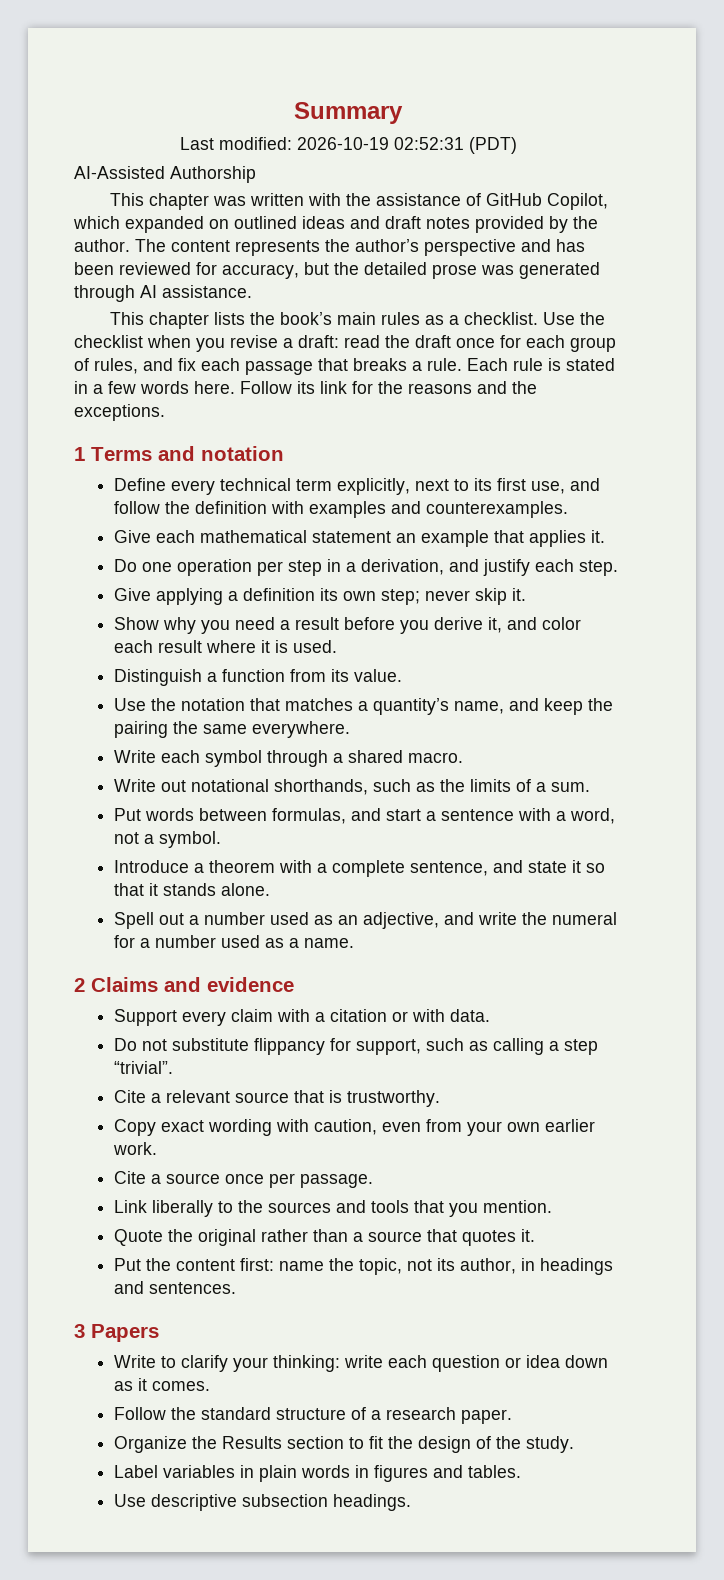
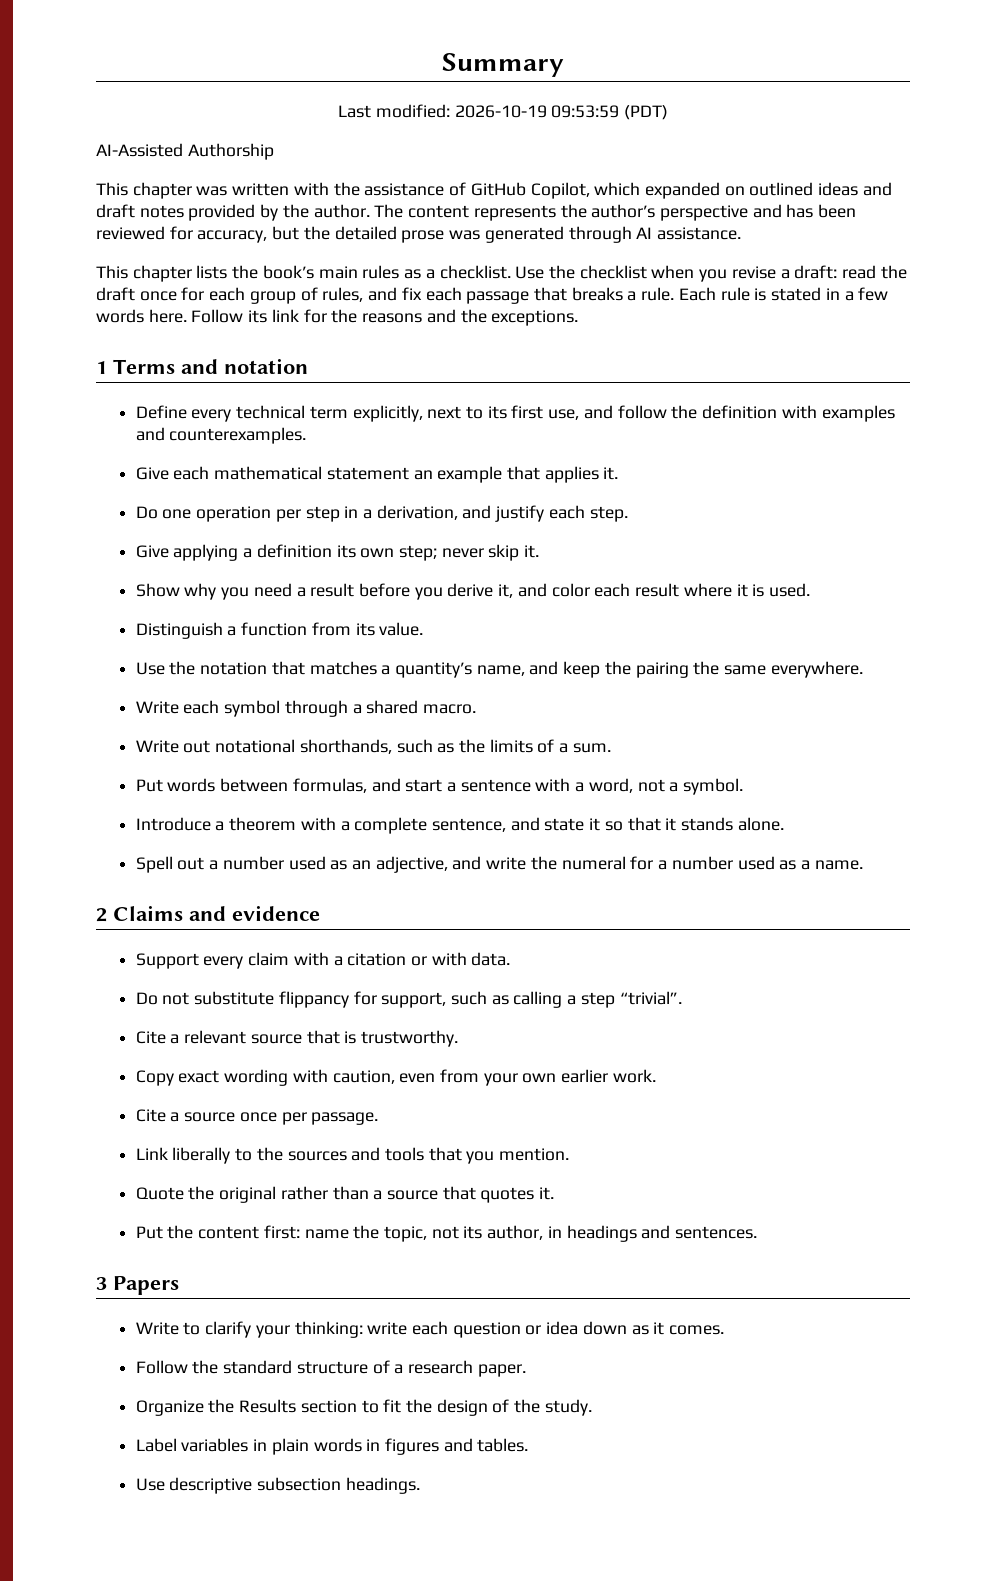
[393,137,464,150] 02:52:31 -> [551,105,620,118] 09:53:59

